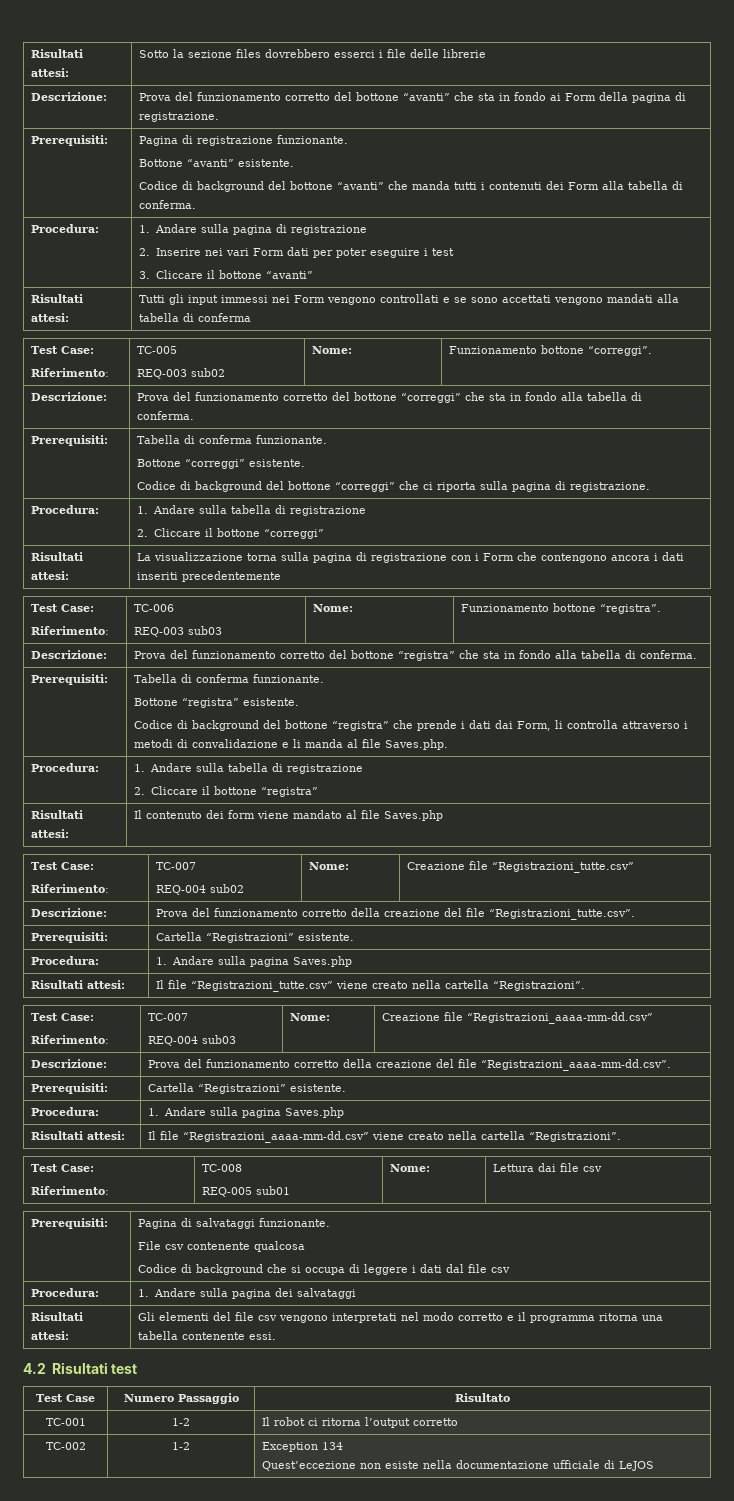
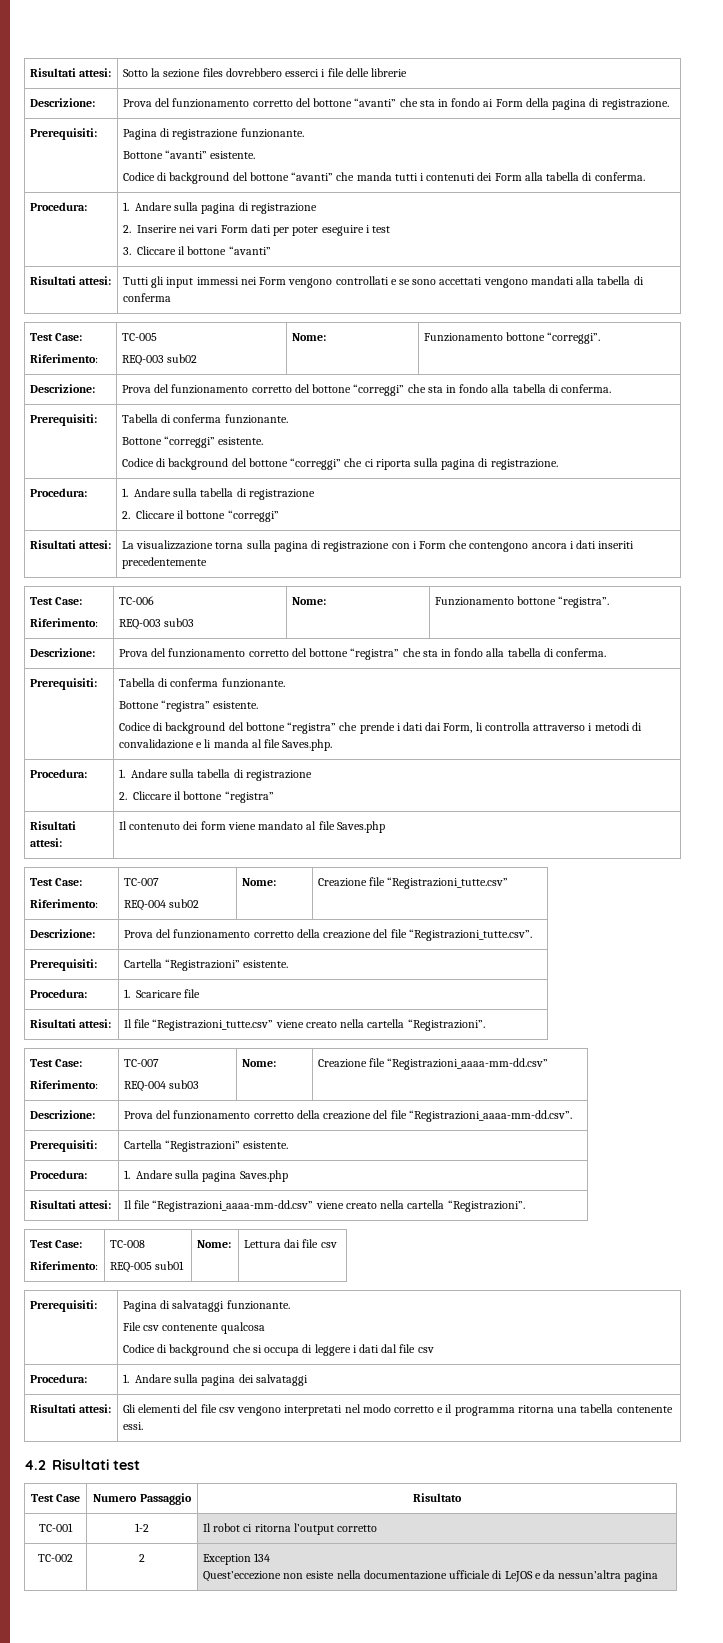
[171,956,352,967] Andare sulla pagina Saves.php -> [135,989,201,998] Scaricare file
[172,1442,190,1450] 1-2 -> [139,1554,145,1562] 2
(655, 1466) none -> [534,1570,659,1582] e da nessun’altra pagina

